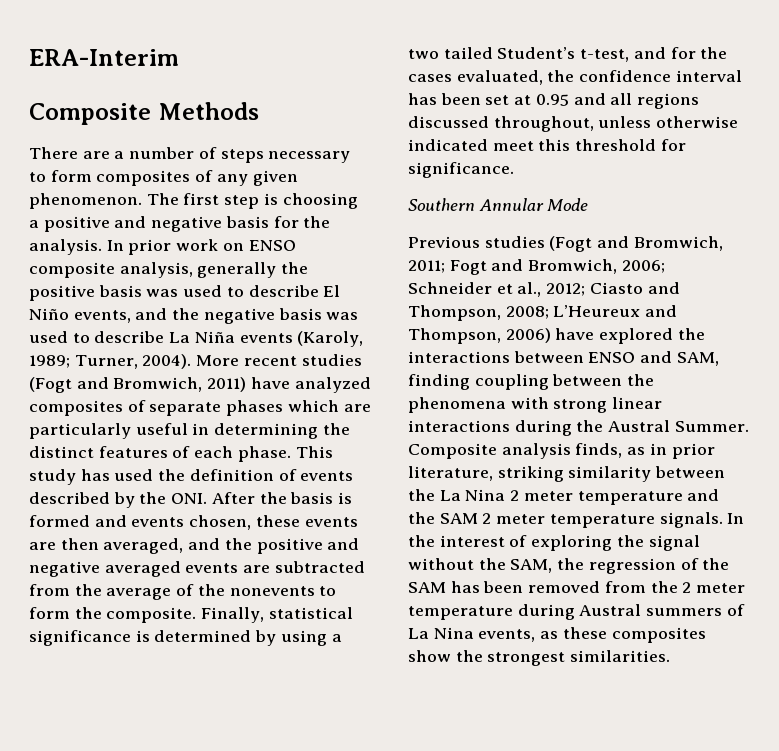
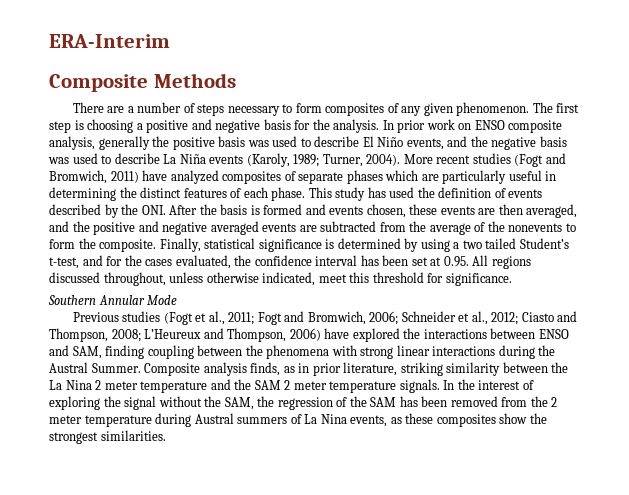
[535,93,633,106] 0.95 and all -> [443,255,489,267] 0.95. All
[408,139,488,151] indicated -> [262,272,316,286] indicated,
[597,236,723,251] and Bromwich, -> [195,311,225,325] et al.,

